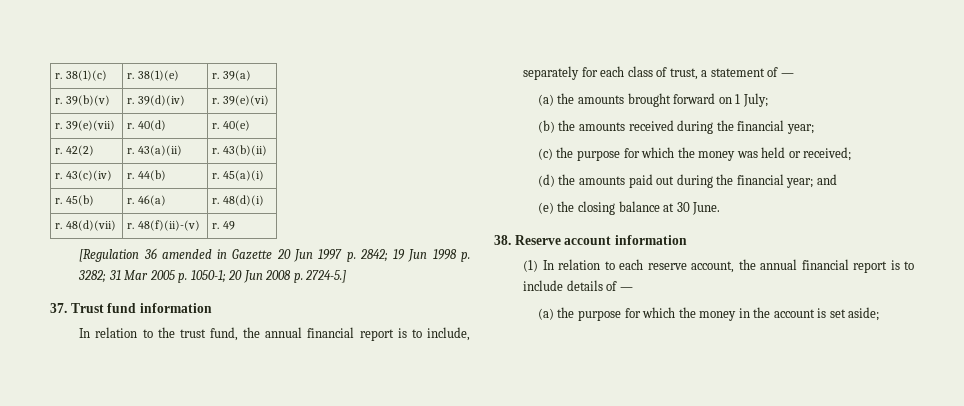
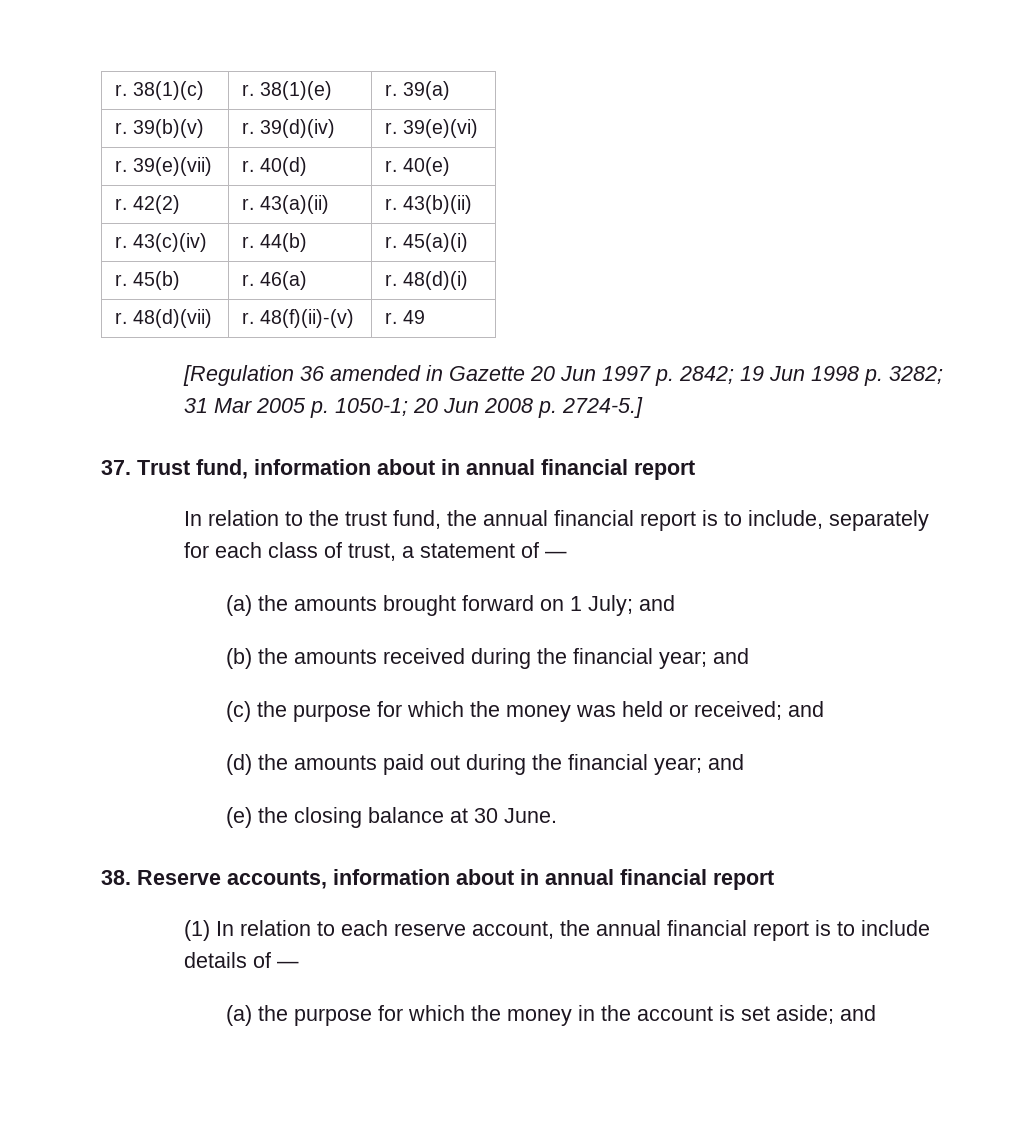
[107,303,212,313] fund information -> [196,459,695,480] fund, information about in annual financial report
(768, 100) none -> [639,595,676,611] and
(814, 129) none -> [713,648,750,664] and
(852, 154) none -> [788,701,825,717] and
[564,235,687,245] account information -> [227,869,774,890] accounts, information about in annual financial report
(880, 314) none -> [840,1005,877,1021] and

